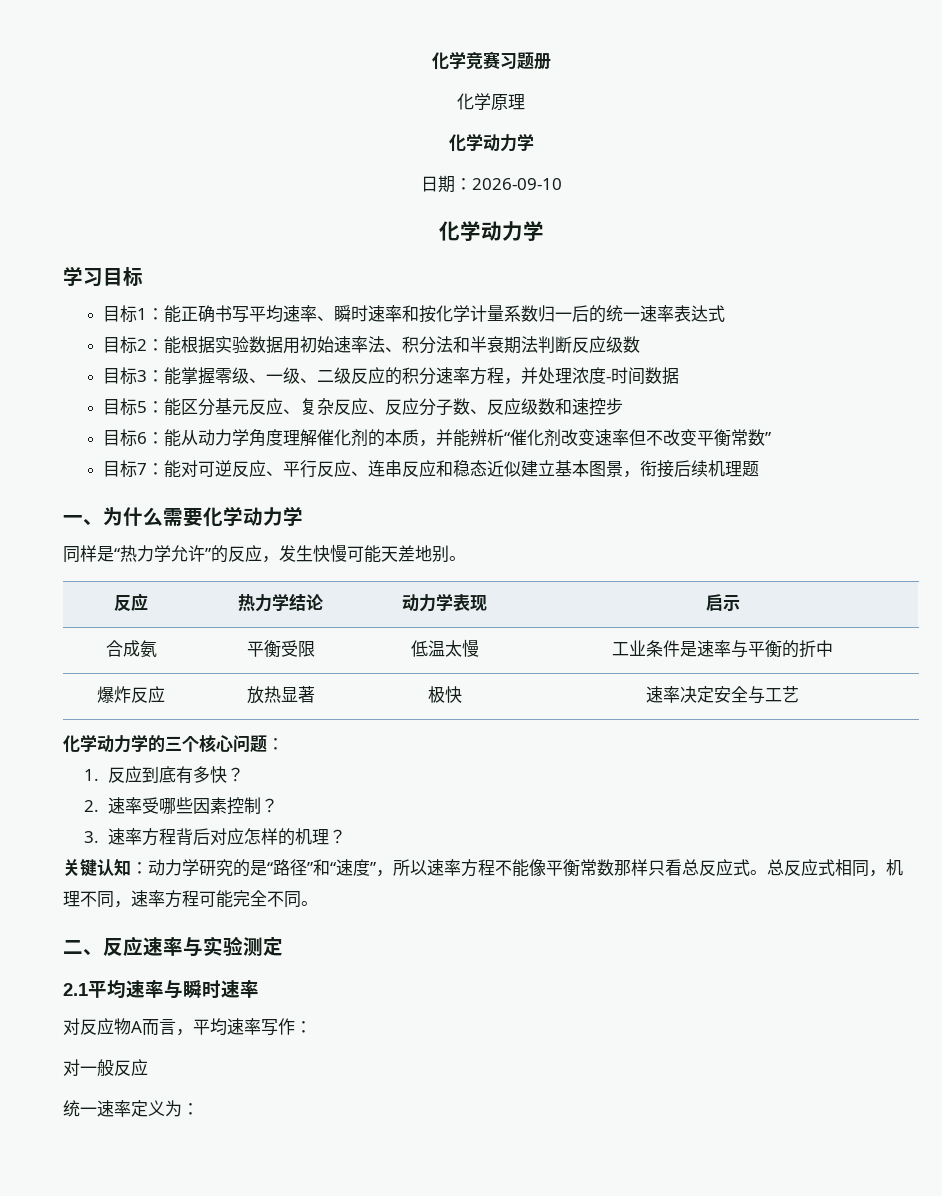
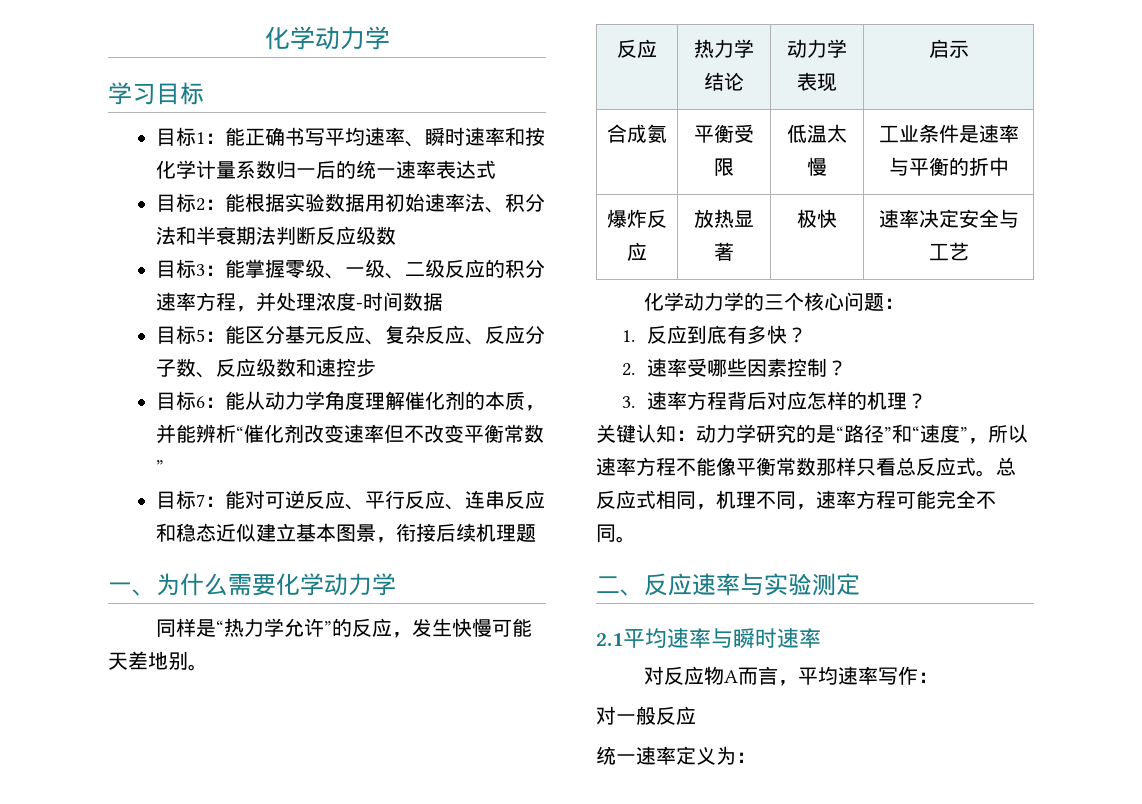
[431,51,551,70] [457,93,525,110] [448,133,534,152] [420,175,562,193] [438,221,481,241] 化学竞赛习题册 // 化学原理 // 化学动力学 // 日期：2026-09-10 // 化学 -> [264,26,315,50] 化学

